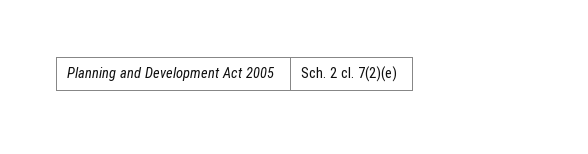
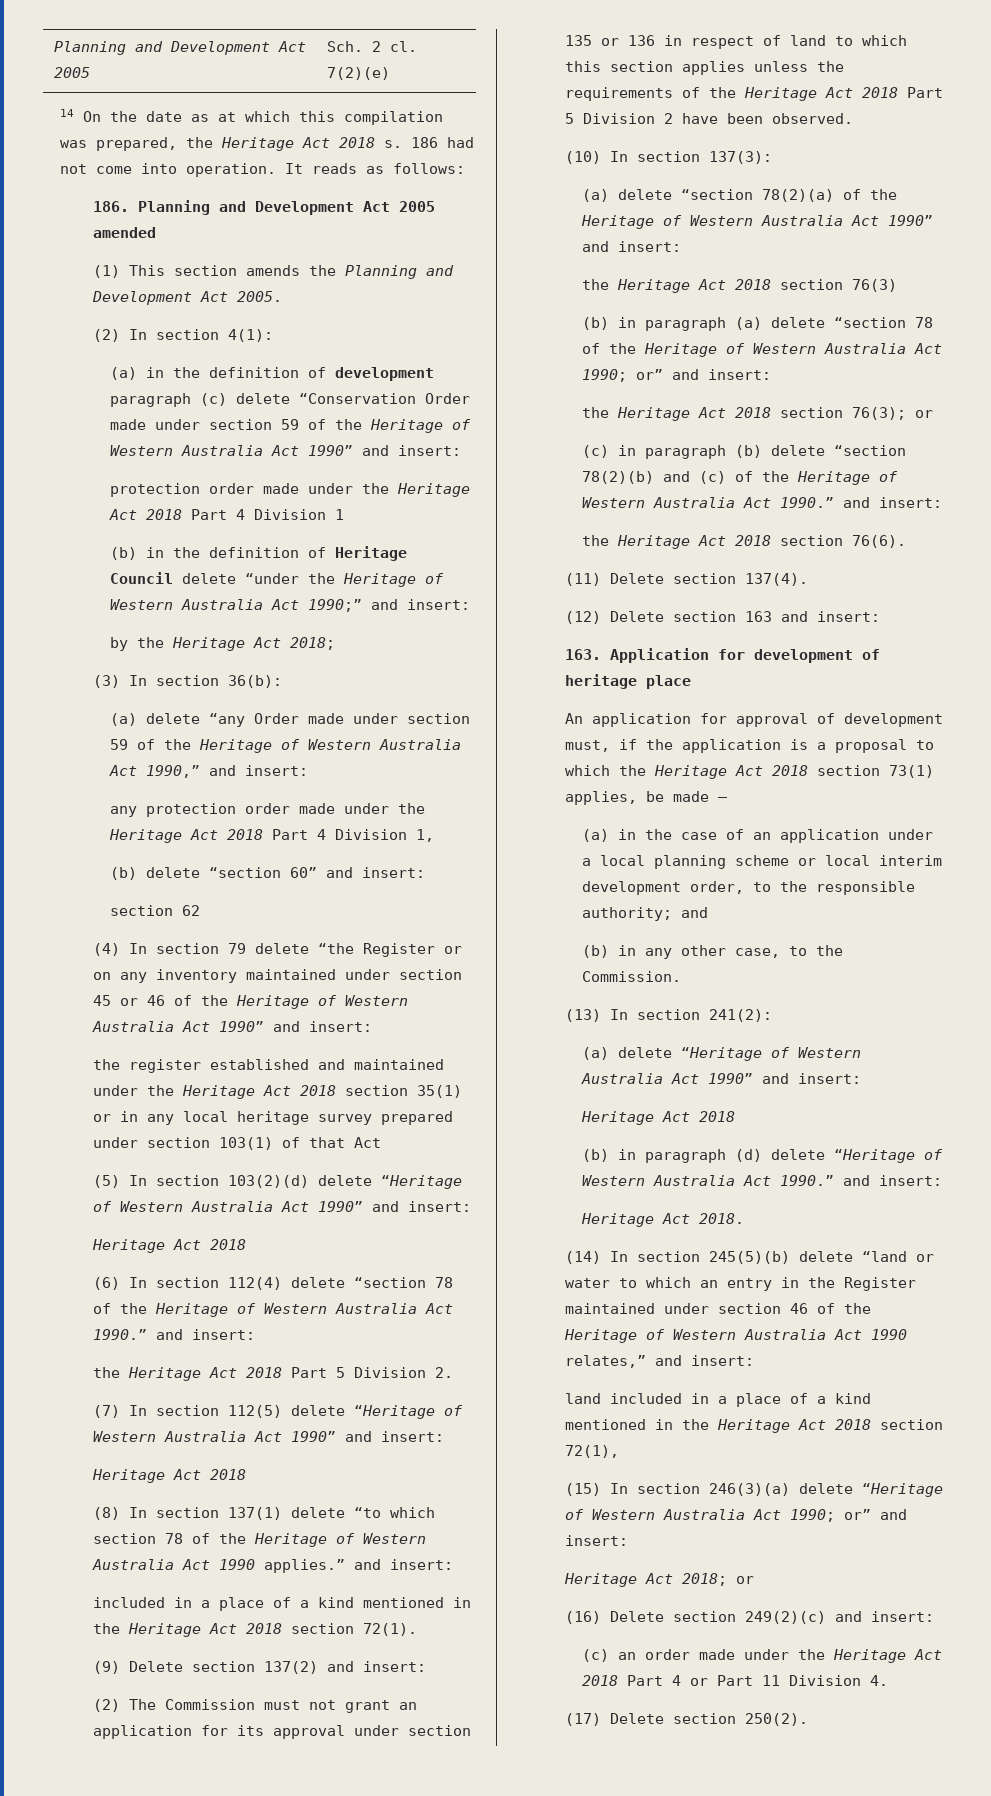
(397, 74) none -> [59,109,443,125] [59,137,474,151] [59,163,465,177] [93,200,436,215] [93,227,157,238] [93,265,455,279] [92,291,283,305] [93,329,274,342] [109,367,434,381] [109,393,470,407] [109,419,471,433] [109,445,461,456] [109,483,470,497] [108,509,344,520] [109,546,407,561] [109,572,444,587] [109,599,470,612] [109,637,335,651] [93,675,283,688] [109,713,470,727] [109,739,461,753] [108,765,308,778] [109,803,425,817] [108,829,434,843] [109,867,425,880] [109,905,200,916] [93,943,463,957] [93,969,463,983] [93,995,409,1009] [92,1021,373,1032] [93,1059,445,1073] [93,1085,463,1099] [93,1111,454,1125] [93,1137,382,1150] [93,1175,463,1189] [93,1201,472,1212] [92,1239,247,1253] [93,1277,454,1290] [93,1303,454,1317] [93,1329,256,1340] [93,1367,454,1381] [93,1405,464,1419] [93,1431,445,1442] [92,1469,247,1483] [93,1507,436,1520] [93,1533,427,1547] [92,1559,454,1573] [93,1597,472,1611] [93,1623,418,1637] [93,1661,427,1674] [93,1699,418,1713] [93,1725,472,1739] [565,35,908,49] [565,61,845,75] [565,87,944,101] [565,113,854,124] [565,151,773,164] [581,189,897,202] [580,215,933,229] [581,241,681,252] [581,279,897,293] [581,317,933,331] [581,343,942,357] [581,369,771,382] [581,407,933,421] [581,445,906,459] [581,471,898,485] [581,497,942,508] [581,535,906,549] [565,573,809,586] [565,611,881,624] [565,648,881,663] [565,674,692,689] [565,713,944,727] [565,739,935,753] [565,765,935,779] [565,791,729,805] [581,829,933,843] [581,855,942,869] [581,881,915,895] [581,907,708,921] [581,945,843,959] [581,971,681,982] [565,1009,773,1022] [581,1047,861,1061] [580,1073,861,1084] [580,1111,735,1125] [581,1149,943,1163] [581,1175,942,1186] [580,1213,744,1227] [565,1251,935,1264] [565,1277,917,1291] [565,1303,872,1314] [564,1329,908,1343] [565,1355,755,1368] [565,1393,872,1407] [565,1419,944,1433] [565,1445,620,1458] [565,1483,944,1497] [565,1509,908,1522] [565,1535,629,1546] [564,1573,755,1587] [565,1611,935,1624] [581,1649,942,1663] [581,1675,888,1686] [565,1713,809,1726] // 14 On the date as at which this compilation was prepared, the Heritage Act 2018 s. 186 had not come into operation. It reads as follows: // 186. Planning and Development Act 2005 amended // (1) This section amends the Planning and Development Act 2005. // (2) In section 4(1): // (a) in the definition of development paragraph (c) delete “Conservation Order made under section 59 of the Heritage of Western Australia Act 1990” and insert: // protection order made under the Heritage Act 2018 Part 4 Division 1 // (b) in the definition of Heritage Council delete “under the Heritage of Western Australia Act 1990;” and insert: // by the Heritage Act 2018; // (3) In section 36(b): // (a) delete “any Order made under section 59 of the Heritage of Western Australia Act 1990,” and insert: // any protection order made under the Heritage Act 2018 Part 4 Division 1, // (b) delete “section 60” and insert: // section 62 // (4) In section 79 delete “the Register or on any inventory maintained under section 45 or 46 of the Heritage of Western Australia Act 1990” and insert: // the register established and maintained under the Heritage Act 2018 section 35(1) or in any local heritage survey prepared under section 103(1) of that Act // (5) In section 103(2)(d) delete “Heritage of Western Australia Act 1990” and insert: // Heritage Act 2018 // (6) In section 112(4) delete “section 78 of the Heritage of Western Australia Act 1990.” and insert: // the Heritage Act 2018 Part 5 Division 2. // (7) In section 112(5) delete “Heritage of Western Australia Act 1990” and insert: // Heritage Act 2018 // (8) In section 137(1) delete “to which section 78 of the Heritage of Western Australia Act 1990 applies.” and insert: // included in a place of a kind mentioned in the Heritage Act 2018 section 72(1). // (9) Delete section 137(2) and insert: // (2) The Commission must not grant an application for its approval under section 135 or 136 in respect of land to which this section applies unless the requirements of the Heritage Act 2018 Part 5 Division 2 have been observed. // (10) In section 137(3): // (a) delete “section 78(2)(a) of the Heritage of Western Australia Act 1990” and insert: // the Heritage Act 2018 section 76(3) // (b) in paragraph (a) delete “section 78 of the Heritage of Western Australia Act 1990; or” and insert: // the Heritage Act 2018 section 76(3); or // (c) in paragraph (b) delete “section 78(2)(b) and (c) of the Heritage of Western Australia Act 1990.” and insert: // the Heritage Act 2018 section 76(6). // (11) Delete section 137(4). // (12) Delete section 163 and insert: // 163. Application for development of heritage place // An application for approval of development must, if the application is a proposal to which the Heritage Act 2018 section 73(1) applies, be made — // (a) in the case of an application under a local planning scheme or local interim development order, to the responsible authority; and // (b) in any other case, to the Commission. // (13) In section 241(2): // (a) delete “Heritage of Western Australia Act 1990” and insert: // Heritage Act 2018 // (b) in paragraph (d) delete “Heritage of Western Australia Act 1990.” and insert: // Heritage Act 2018. // (14) In section 245(5)(b) delete “land or water to which an entry in the Register maintained under section 46 of the Heritage of Western Australia Act 1990 relates,” and insert: // land included in a place of a kind mentioned in the Heritage Act 2018 section 72(1), // (15) In section 246(3)(a) delete “Heritage of Western Australia Act 1990; or” and insert: // Heritage Act 2018; or // (16) Delete section 249(2)(c) and insert: // (c) an order made under the Heritage Act 2018 Part 4 or Part 11 Division 4. // (17) Delete section 250(2).

